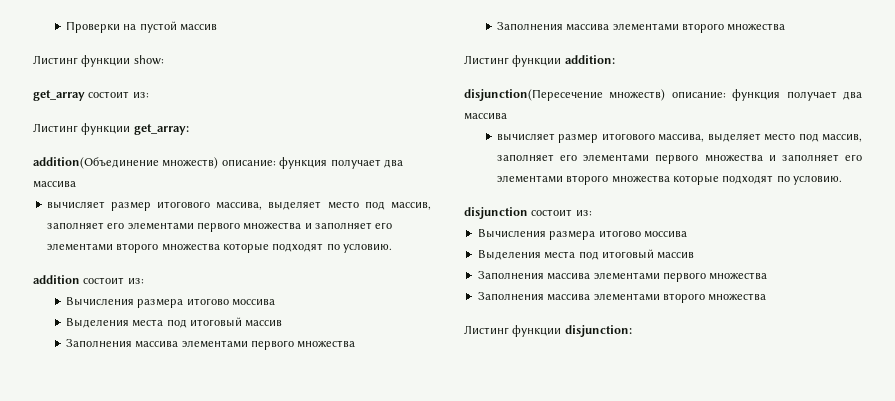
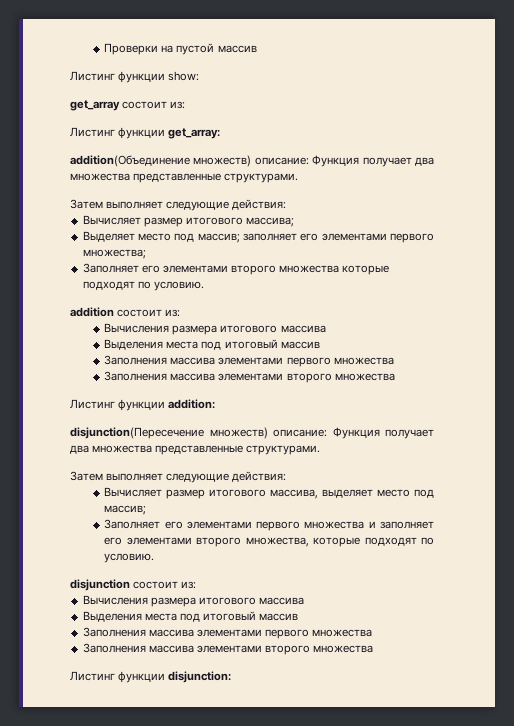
[279,157,403,169] [33,181,76,188] [46,201,431,211] [46,222,372,232] функция получает два массива // вычисляет размер итогового массива, выделяет место под массив, заполняет его элементами первого множества и заполняет -> [312,155,434,167] [70,173,299,183] [70,199,287,211] [82,215,294,227] [82,231,434,243] [82,249,146,259] [82,263,139,273] Функция получает два множества представленные структурами. // Затем выполняет следующие действия: // Вычисляет размер итогового массива; // Выделяет место под массив; заполняет его элементами первого множества; // Заполняет
[186,298,275,306] итогово моссива -> [220,325,326,333] итогового массива
[732,89,862,101] [464,113,507,120] [496,133,862,143] [496,154,862,164] [496,175,670,185] функция получает два массива // вычисляет размер итогового массива, выделяет место под массив, заполняет его элементами первого множества и заполняет его элементами второго множества -> [332,427,434,439] [70,445,321,455] [70,471,287,483] [104,487,434,499] [104,505,147,515] [104,519,434,531] [104,537,309,547] Функция получает два множества представленные структурами. // Затем выполняет следующие действия: // Вычисляет размер итогового массива, выделяет место под массив; // Заполняет его элементами первого множества и заполняет его элементами второго множества,
[598,230,687,238] итогово моссива -> [198,597,304,605] итогового массива

